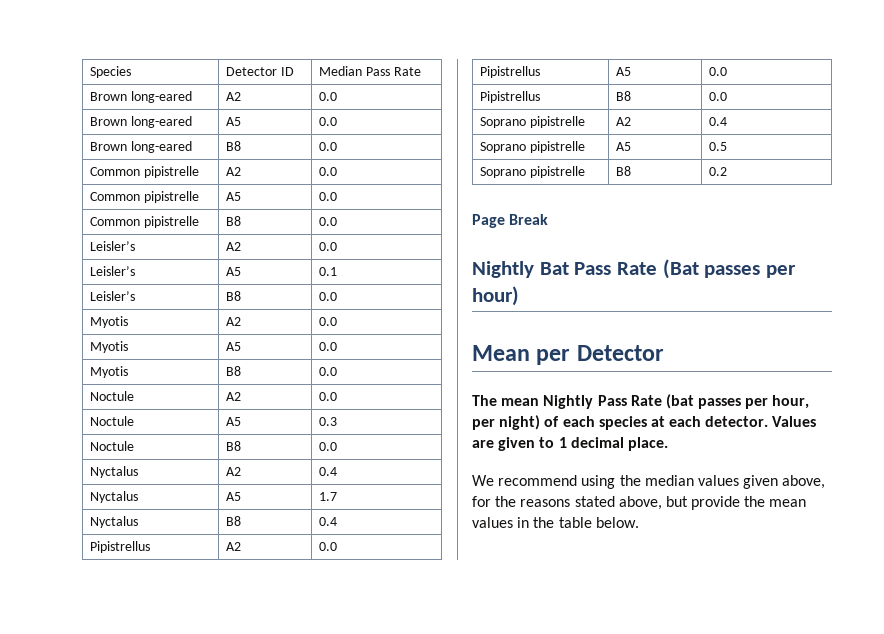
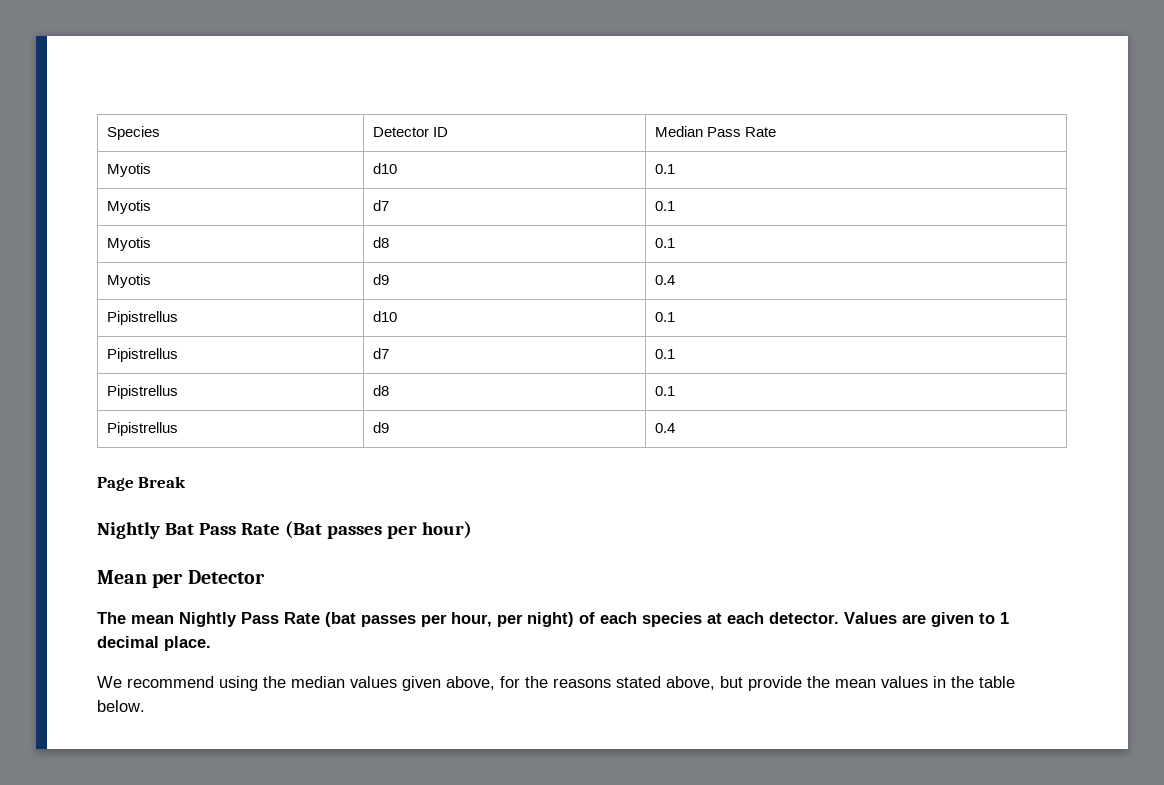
[90,91,193,103] [226,92,242,101] [319,92,338,101] [90,116,193,128] [226,117,242,126] [319,117,338,126] [90,141,193,153] [226,141,242,151] [319,142,338,151] [90,166,200,178] [226,167,242,176] [319,167,338,176] [90,191,200,203] [226,192,242,201] [319,192,338,201] [90,216,200,228] [226,216,242,226] [319,217,338,226] [90,241,136,251] [226,242,242,251] [319,242,338,251] [90,266,136,276] [226,267,242,276] [319,267,338,276] [90,291,136,301] [226,291,242,301] [319,292,338,301] [90,316,129,328] [226,317,242,326] [319,317,338,326] [90,341,129,353] [226,342,242,351] [319,342,338,351] [90,366,129,378] [226,366,242,376] [319,367,338,376] [90,391,135,401] [226,392,242,401] [319,392,338,401] [90,416,135,426] [226,417,242,426] [319,417,338,426] [90,441,135,451] [226,441,242,451] [319,442,338,451] [90,466,139,478] [226,467,242,476] [319,467,338,476] [90,491,139,503] [226,492,242,501] [319,492,338,501] [90,516,139,528] [226,516,242,526] Brown long-eared | A2 | 0.0 // Brown long-eared | A5 | 0.0 // Brown long-eared | B8 | 0.0 // Common pipistrelle | A2 | 0.0 // Common pipistrelle | A5 | 0.0 // Common pipistrelle | B8 | 0.0 // Leisler’s | A2 | 0.0 // Leisler’s | A5 | 0.1 // Leisler’s | B8 | 0.0 // Myotis | A2 | 0.0 // Myotis | A5 | 0.0 // Myotis | B8 | 0.0 // Noctule | A2 | 0.0 // Noctule | A5 | 0.3 // Noctule | B8 | 0.0 // Nyctalus | A2 | 0.4 // Nyctalus | A5 | 1.7 // Nyctalus | B8 -> [106,163,151,177] [372,163,397,174] [654,164,675,174] [106,200,151,214] [372,200,389,211] [654,201,675,211] [106,237,151,251] [372,237,389,248] [654,238,675,248] [106,274,151,288] [372,274,389,285] Myotis | d10 | 0.1 // Myotis | d7 | 0.1 // Myotis | d8 | 0.1 // Myotis | d9
[226,542,242,551] [319,542,338,551] [480,66,541,78] [616,67,632,76] [709,67,728,76] [480,91,541,103] [616,91,632,101] [709,92,728,101] [480,116,586,128] [616,117,632,126] [709,117,728,126] [480,141,586,153] [616,142,632,151] [709,142,728,151] [480,166,586,178] [616,166,632,176] [709,167,728,176] A2 | 0.0 // Pipistrellus | A5 | 0.0 // Pipistrellus | B8 | 0.0 // Soprano pipistrelle | A2 | 0.4 // Soprano pipistrelle | A5 | 0.5 // Soprano pipistrelle | B8 | 0.2 -> [372,311,397,322] [654,312,675,322] [106,348,178,362] [372,348,389,359] [654,349,675,359] [106,385,178,399] [372,385,389,396] [654,386,675,396] [106,422,178,436] [372,422,389,433] [654,423,675,433] d10 | 0.1 // Pipistrellus | d7 | 0.1 // Pipistrellus | d8 | 0.1 // Pipistrellus | d9 | 0.4

